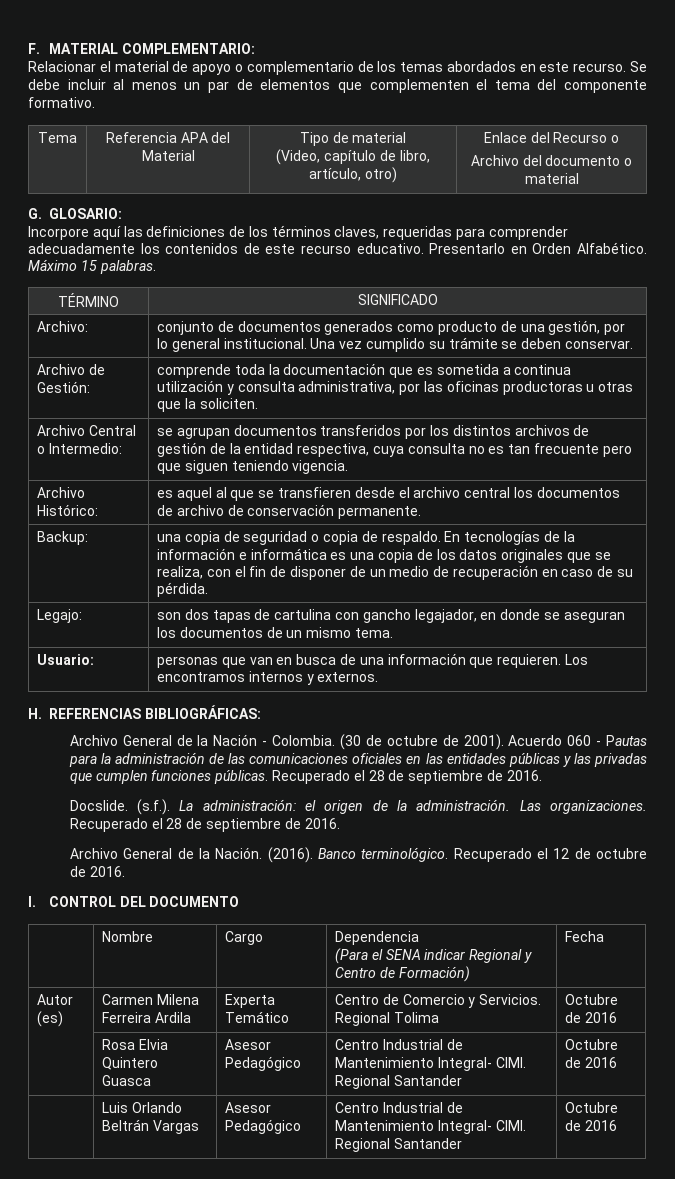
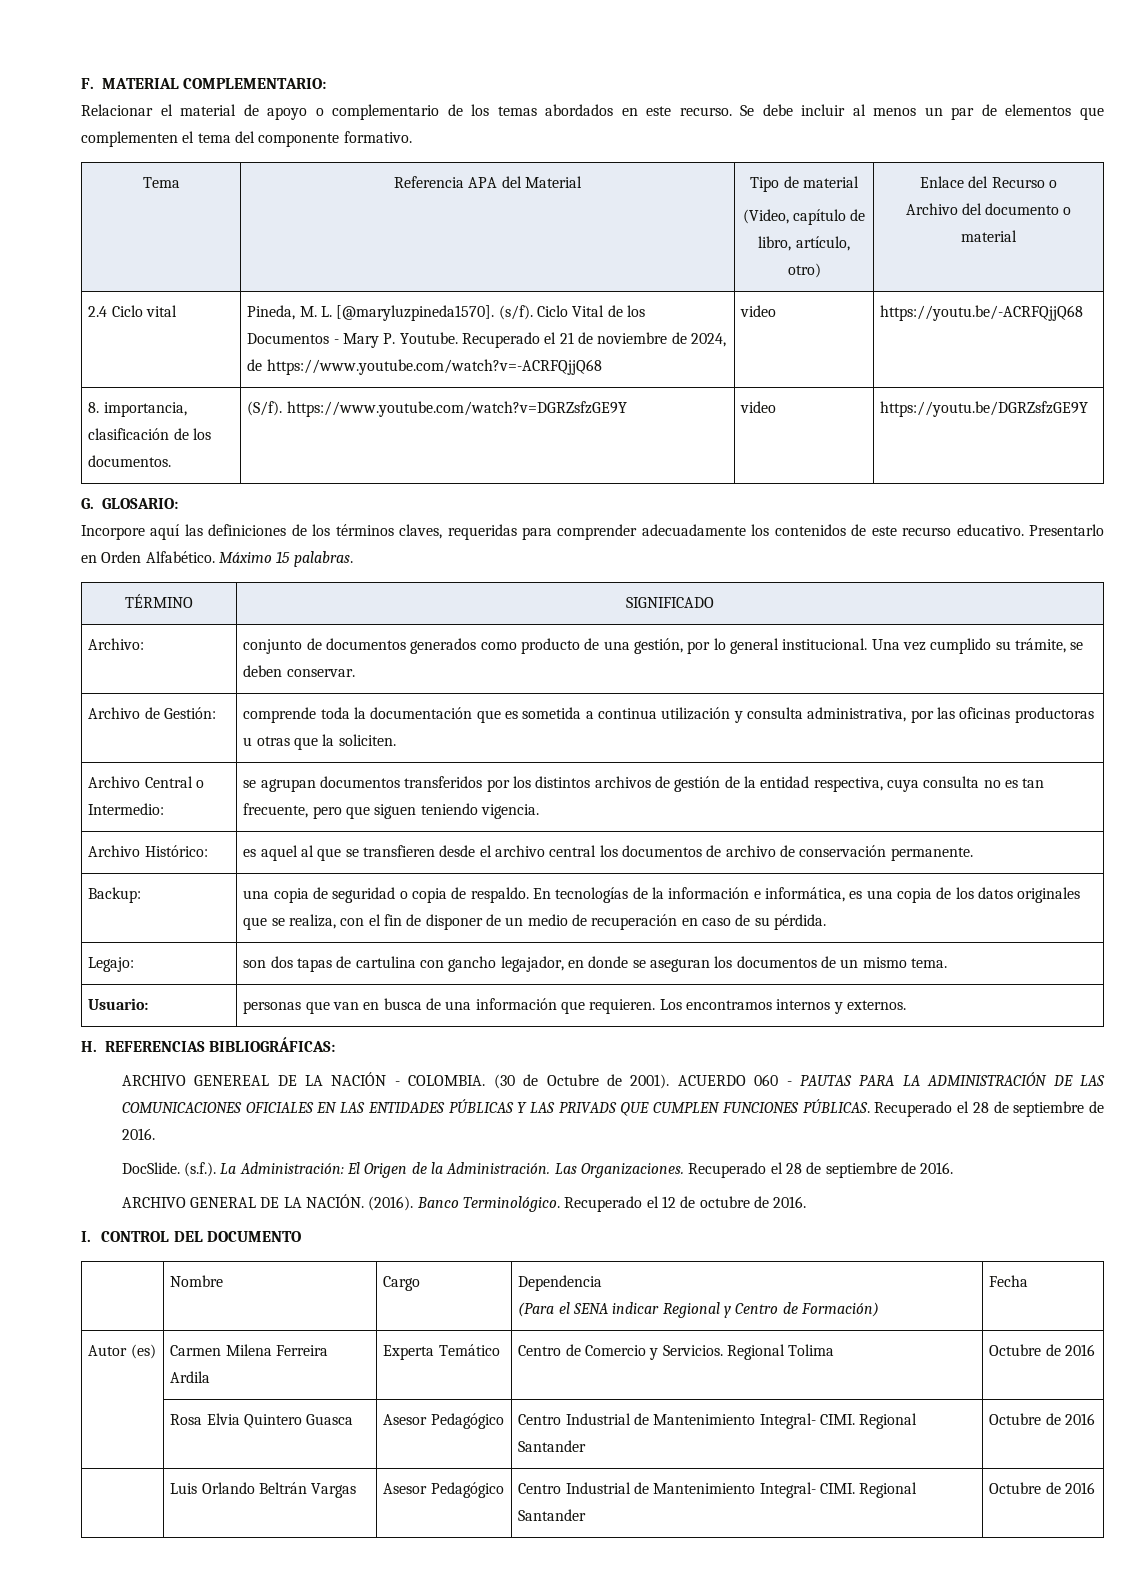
(579, 178) none -> [88,305,178,317] [247,305,645,321] [247,332,726,348] [247,359,602,375] [740,305,777,317] [880,305,1084,321] [88,402,187,417] [88,428,212,440] [88,455,172,467] [247,401,627,417] [740,401,777,413] [880,401,1089,417] // 2.4 Ciclo vital | Pineda, M. L. [@maryluzpineda1570]. (s/f). Ciclo Vital de los Documentos - Mary P. Youtube. Recuperado el 21 de noviembre de 2024, de https://www.youtube.com/watch?v=-ACRFQjjQ68 | video | https://youtu.be/-ACRFQjjQ68 // 8. importancia, clasificación de los documentos. | (S/f). https://www.youtube.com/watch?v=DGRZsfzGE9Y | video | https://youtu.be/DGRZsfzGE9Y
[448,337,498,349] trámite -> [1014,638,1066,653] trámite,
[533,443,599,454] frecuente -> [243,803,309,818] frecuente,
[250,548,327,560] informática -> [764,887,845,902] informática,
[69,734,336,746] Archivo General de la Nación - Colombia. -> [121,1072,486,1086] ARCHIVO GENEREAL DE LA NACIÓN - COLOMBIA.
[386,735,438,746] octubre -> [546,1074,599,1086] Octubre
[508,735,563,746] Acuerdo -> [677,1075,746,1086] ACUERDO
[605,735,647,746] [68,752,647,767] [69,770,542,784] [69,800,128,811] Pautas para la administración de las comunicaciones oficiales en las entidades públicas y las privadas que cumplen funciones públicas. Recuperado el 28 de septiembre de 2016. // Docslide. -> [799,1072,1105,1086] [121,1099,1105,1117] [121,1128,155,1140] [121,1162,180,1174] PAUTAS PARA LA ADMINISTRACIÓN DE LAS COMUNICACIONES OFICIALES EN LAS ENTIDADES PÚBLICAS Y LAS PRIVADS QUE CUMPLEN FUNCIONES PÚBLICAS. Recuperado el 28 de septiembre de 2016. // DocSlide.
[202,799,647,814] [69,818,340,832] [69,847,263,859] administración: el origen de la administración. Las organizaciones. Recuperado el 28 de septiembre de 2016. // Archivo General de la Nación. -> [239,1162,954,1178] [121,1194,365,1208] Administración: El Origen de la Administración. Las Organizaciones. Recuperado el 28 de septiembre de 2016. // ARCHIVO GENERAL DE LA NACIÓN.
[361,847,449,862] terminológico. -> [463,1196,561,1212] Terminológico.

